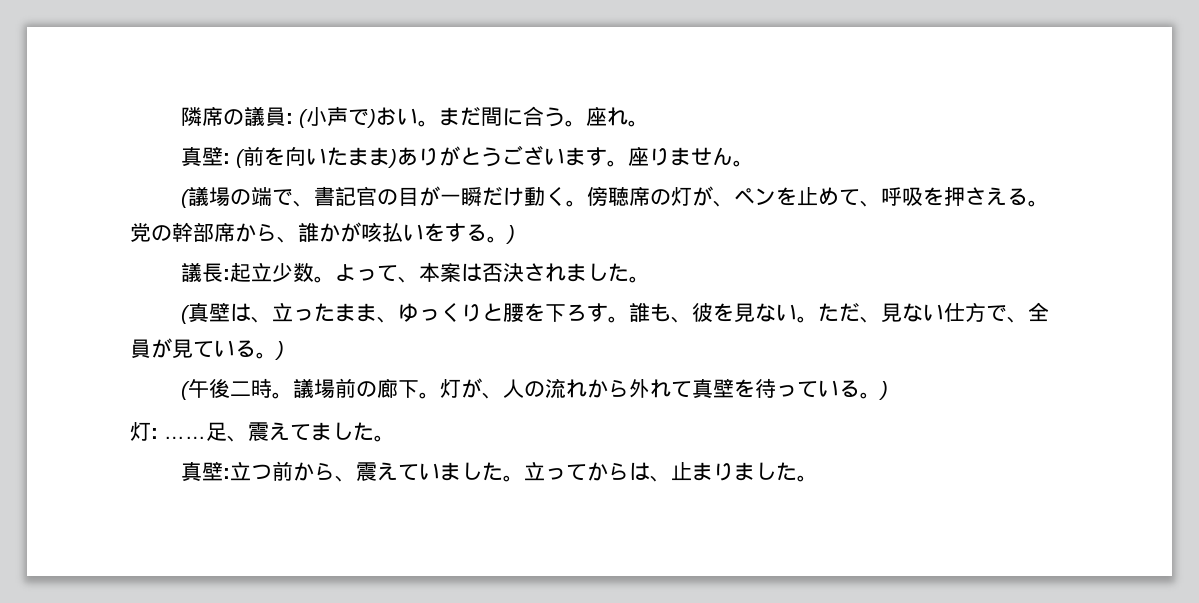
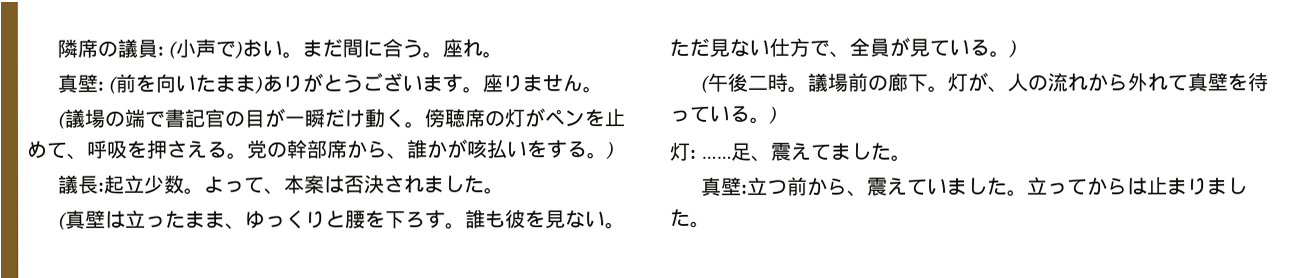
[292,200,314,207] 、 -> (165, 119) none
[712,200,734,207] 、 -> (545, 118) none
[250,316,272,323] 、 -> (126, 219) none
[670,316,692,323] 、 -> (506, 219) none
[859,316,881,323] 、 -> (710, 47) none
[649,475,671,482] 、 -> (1148, 186) none

